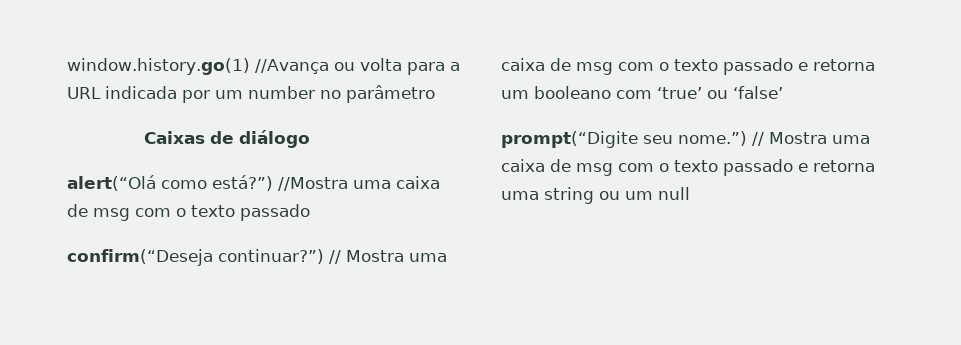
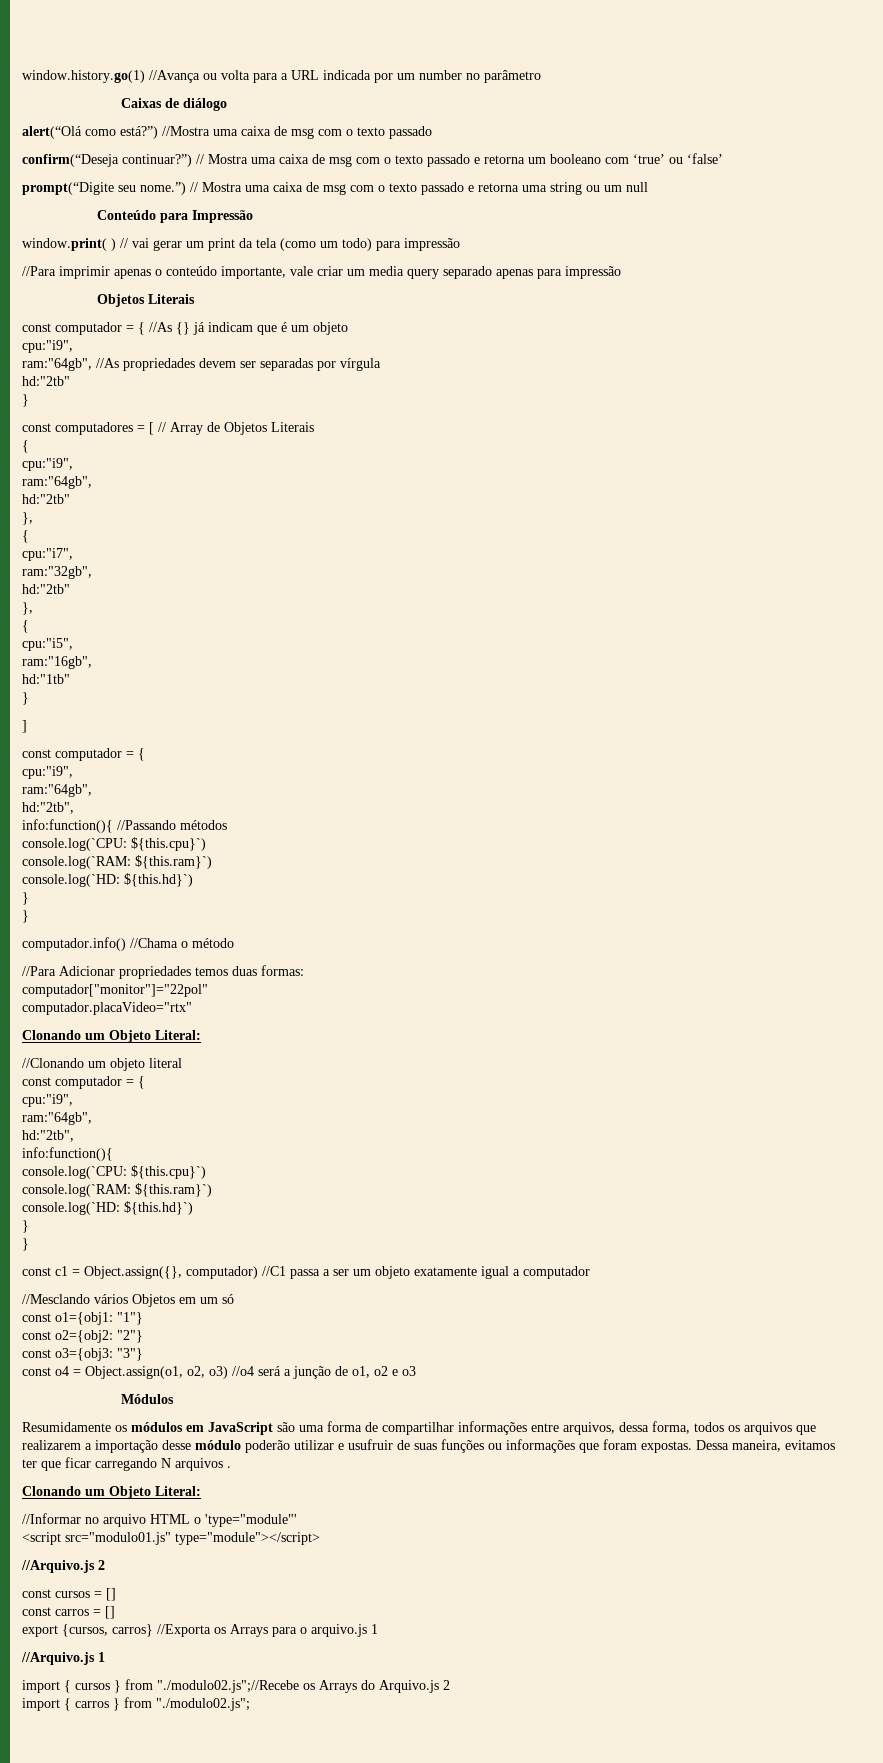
(690, 193) none -> [96,210,253,223] [22,238,460,251] [22,266,621,279] [96,294,195,307] [22,322,348,335] [22,340,73,353] [22,358,381,371] [22,376,70,386] [22,394,29,407] [22,422,314,435] [22,440,29,453] [22,458,73,471] [22,476,92,489] [22,494,70,504] [22,512,33,525] [22,530,29,543] [22,548,73,561] [22,566,92,579] [22,584,70,594] [22,602,33,615] [22,620,29,633] [22,638,73,651] [22,656,92,669] [22,674,70,684] [22,692,29,705] [22,720,27,733] [22,748,145,761] [22,766,73,779] [22,784,92,797] [22,802,74,814] [22,819,227,833] [22,837,206,851] [22,855,212,869] [22,873,193,887] [22,892,29,905] [22,910,29,923] [22,937,234,951] [22,965,304,979] [22,984,208,997] [22,1002,192,1015] [22,1030,201,1043] [22,1058,182,1071] [22,1076,145,1089] [22,1094,73,1107] [22,1112,92,1125] [22,1130,74,1142] [22,1147,113,1161] [22,1165,206,1179] [22,1183,212,1197] [22,1201,193,1215] [22,1220,29,1233] [22,1238,29,1251] [22,1266,590,1279] [22,1294,234,1307] [22,1312,143,1325] [22,1330,143,1343] [22,1348,143,1361] [22,1366,416,1379] [121,1394,175,1404] [22,1421,816,1435] [22,1439,835,1453] [22,1457,231,1471] [22,1486,201,1499] [22,1513,297,1527] [22,1532,320,1545] [21,1560,105,1573] [22,1588,116,1601] [22,1606,115,1619] [22,1624,378,1637] [21,1652,105,1665] [22,1679,450,1693] [22,1697,250,1711] // Conteúdo para Impressão // window.print( ) // vai gerar um print da tela (como um todo) para impressão // //Para imprimir apenas o conteúdo importante, vale criar um media query separado apenas para impressão // Objetos Literais // const computador = { //As {} já indicam que é um objeto // cpu:"i9", // ram:"64gb", //As propriedades devem ser separadas por vírgula // hd:"2tb" // } // const computadores = [ // Array de Objetos Literais // { // cpu:"i9", // ram:"64gb", // hd:"2tb" // }, // { // cpu:"i7", // ram:"32gb", // hd:"2tb" // }, // { // cpu:"i5", // ram:"16gb", // hd:"1tb" // } // ] // const computador = { // cpu:"i9", // ram:"64gb", // hd:"2tb", // info:function(){ //Passando métodos // console.log(`CPU: ${this.cpu}`) // console.log(`RAM: ${this.ram}`) // console.log(`HD: ${this.hd}`) // } // } // computador.info() //Chama o método // //Para Adicionar propriedades temos duas formas: // computador["monitor"]="22pol" // computador.placaVideo="rtx" // Clonando um Objeto Literal: // //Clonando um objeto literal // const computador = { // cpu:"i9", // ram:"64gb", // hd:"2tb", // info:function(){ // console.log(`CPU: ${this.cpu}`) // console.log(`RAM: ${this.ram}`) // console.log(`HD: ${this.hd}`) // } // } // const c1 = Object.assign({}, computador) //C1 passa a ser um objeto exatamente igual a computador // //Mesclando vários Objetos em um só // const o1={obj1: "1"} // const o2={obj2: "2"} // const o3={obj3: "3"} // const o4 = Object.assign(o1, o2, o3) //o4 será a junção de o1, o2 e o3 // Módulos // Resumidamente os módulos em JavaScript são uma forma de compartilhar informações entre arquivos, dessa forma, todos os arquivos que realizarem a importação desse módulo poderão utilizar e usufruir de suas funções ou informações que foram expostas. Dessa maneira, evitamos ter que ficar carregando N arquivos . // Clonando um Objeto Literal: // //Informar no arquivo HTML o 'type="module"' // <script src="modulo01.js" type="module"></script> // //Arquivo.js 2 // const cursos = [] // const carros = [] // export {cursos, carros} //Exporta os Arrays para o arquivo.js 1 // //Arquivo.js 1 // import { cursos } from "./modulo02.js";//Recebe os Arrays do Arquivo.js 2 // import { carros } from "./modulo02.js";

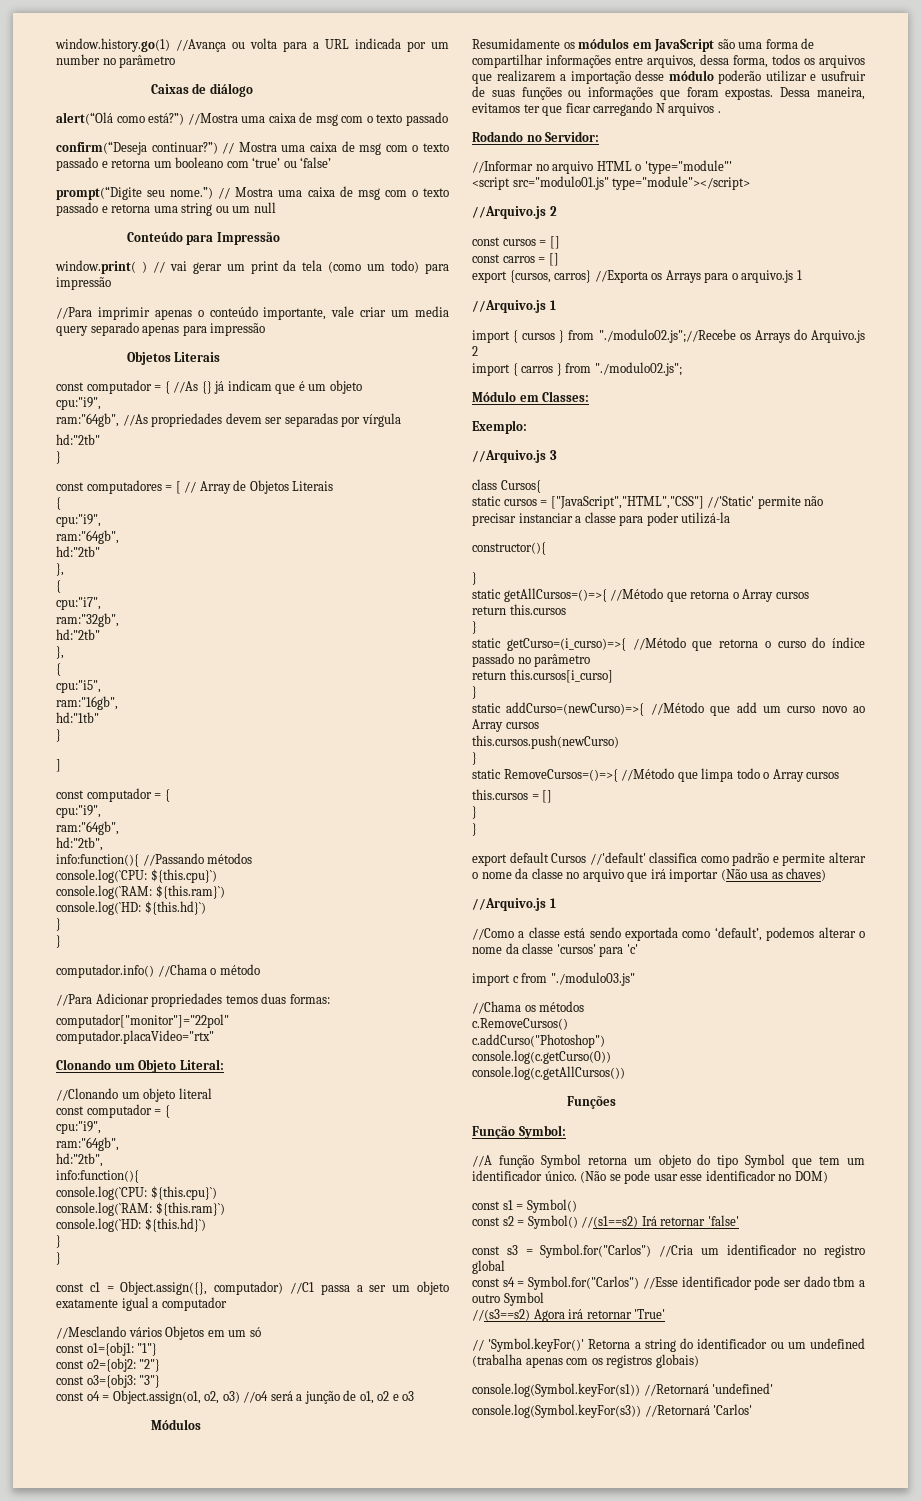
[22,1486,201,1499] Clonando um Objeto Literal: -> [472,131,600,142] Rodando no Servidor:
(250, 1704) none -> [472,391,590,402] [472,420,527,434] [472,450,557,463] [472,479,541,493] [472,496,824,509] [472,512,731,526] [472,542,546,555] [472,572,477,585] [472,588,809,602] [472,604,566,615] [472,621,477,634] [472,637,865,651] [472,653,591,667] [472,669,613,683] [472,686,477,699] [472,702,865,716] [472,719,539,732] [472,735,619,749] [472,752,477,765] [472,768,840,782] [472,789,553,803] [472,806,477,819] [472,823,477,836] [472,852,866,866] [472,868,827,882] [472,898,556,911] [472,927,865,941] [472,943,638,957] [472,972,635,986] [472,1001,585,1014] [472,1018,568,1030] [472,1034,605,1048] [472,1050,611,1064] [472,1066,625,1080] [566,1096,616,1109] [472,1125,566,1139] [472,1154,866,1168] [472,1170,828,1184] [472,1199,577,1213] [472,1215,739,1229] [472,1244,865,1258] [472,1260,505,1274] [472,1276,865,1290] [472,1292,544,1306] [472,1309,666,1322] [472,1338,865,1352] [472,1354,699,1368] [472,1383,774,1397] [472,1404,753,1418] // Módulo em Classes: // Exemplo: // //Arquivo.js 3 // class Cursos{ // static cursos = ["JavaScript","HTML","CSS"] //'Static' permite não precisar instanciar a classe para poder utilizá-la // constructor(){ // } // static getAllCursos=()=>{ //Método que retorna o Array cursos // return this.cursos // } // static getCurso=(i_curso)=>{ //Método que retorna o curso do índice passado no parâmetro // return this.cursos[i_curso] // } // static addCurso=(newCurso)=>{ //Método que add um curso novo ao Array cursos // this.cursos.push(newCurso) // } // static RemoveCursos=()=>{ //Método que limpa todo o Array cursos // this.cursos = [] // } // } // export default Cursos //'default' classifica como padrão e permite alterar o nome da classe no arquivo que irá importar (Não usa as chaves) // //Arquivo.js 1 // //Como a classe está sendo exportada como ‘default’, podemos alterar o nome da classe 'cursos' para 'c' // import c from "./modulo03.js" // //Chama os métodos // c.RemoveCursos() // c.addCurso("Photoshop") // console.log(c.getCurso(0)) // console.log(c.getAllCursos()) // Funções // Função Symbol: // //A função Symbol retorna um objeto do tipo Symbol que tem um identificador único. (Não se pode usar esse identificador no DOM) // const s1 = Symbol() // const s2 = Symbol() //(s1==s2) Irá retornar 'false' // const s3 = Symbol.for("Carlos") //Cria um identificador no registro global // const s4 = Symbol.for("Carlos") //Esse identificador pode ser dado tbm a outro Symbol // //(s3==s2) Agora irá retornar 'True' // // 'Symbol.keyFor()' Retorna a string do identificador ou um undefined (trabalha apenas com os registros globais) // console.log(Symbol.keyFor(s1)) //Retornará 'undefined' // console.log(Symbol.keyFor(s3)) //Retornará 'Carlos'

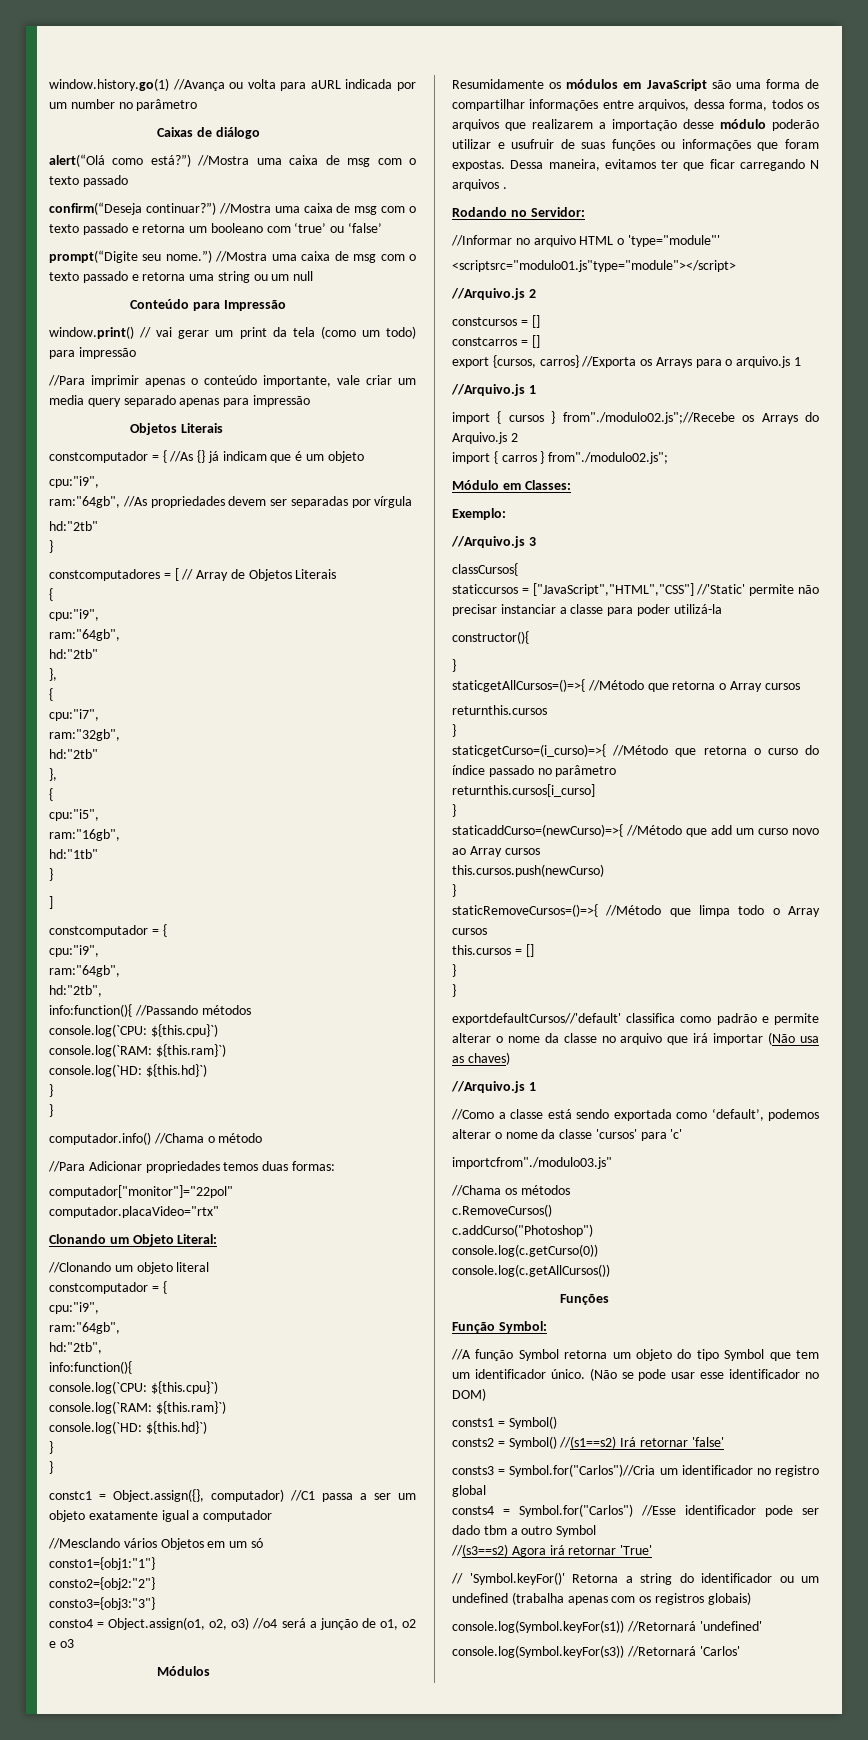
[313,39,349,49] a URL -> [310,80,341,89] aURL
[222,142,277,154] // Mostra -> [218,203,271,214] //Mostra
[218,187,274,199] // Mostra -> [215,251,268,262] //Mostra
[55,260,147,274] window.print( ) -> [49,326,134,339] window.print()
[56,380,152,394] const computador -> [49,451,148,463] constcomputador
[56,480,162,494] const computadores -> [49,569,160,581] constcomputadores
[56,788,152,802] const computador -> [49,925,148,937] constcomputador
[56,1104,152,1118] const computador -> [49,1282,148,1294] constcomputador
[56,1282,100,1292] const c1 -> [49,1491,92,1500] constc1
[56,1342,158,1356] [56,1358,161,1372] [56,1374,161,1388] [56,1391,100,1401] const o1={obj1: "1"} // const o2={obj2: "2"} // const o3={obj3: "3"} // const o4 -> [49,1557,155,1570] [49,1577,155,1590] [49,1597,155,1610] [49,1619,93,1628] consto1={obj1:"1"} // consto2={obj2:"2"} // consto3={obj3:"3"} // consto4
[472,176,751,190] <script src="modulo01.js" type="module"></script> -> [452,260,736,272] <scriptsrc="modulo01.js"type="module"></script>
[472,236,560,249] [472,254,535,263] const cursos = [] // const carros -> [452,315,540,328] [452,337,517,346] constcursos = [] // constcarros
[568,329,736,343] from "./modulo02.js";//Recebe -> [562,412,735,424] from"./modulo02.js";//Recebe
[565,362,682,376] from "./modulo02.js"; -> [548,452,669,464] from"./modulo02.js";
[472,479,541,493] [472,496,537,506] class Cursos{ // static cursos -> [452,563,518,576] [452,584,518,594] classCursos{ // staticcursos
[472,588,607,602] static getAllCursos=()=>{ -> [452,679,585,692] staticgetAllCursos=()=>{
[472,604,566,615] [472,621,477,634] [472,638,626,651] return this.cursos // } // static getCurso=(i_curso)=>{ -> [452,705,547,715] [452,724,456,737] [452,744,606,757] returnthis.cursos // } // staticgetCurso=(i_curso)=>{
[472,669,613,683] [472,686,477,699] [472,702,645,716] return this.cursos[i_curso] // } // static addCurso=(newCurso)=>{ -> [452,784,595,797] [452,804,456,817] [452,824,623,837] returnthis.cursos[i_curso] // } // staticaddCurso=(newCurso)=>{
[472,769,618,782] static RemoveCursos=()=>{ -> [452,904,598,917] staticRemoveCursos=()=>{
[472,852,646,866] export default Cursos //'default' -> [452,1013,621,1025] exportdefaultCursos//'default'
[472,972,635,986] import c from "./modulo03.js" -> [452,1157,612,1169] importcfrom"./modulo03.js"
[472,1200,513,1210] const s1 -> [452,1418,494,1427] consts1
[472,1216,514,1226] const s2 -> [452,1438,494,1447] consts2
[472,1244,693,1258] const s3 = Symbol.for("Carlos") //Cria -> [452,1464,656,1477] consts3 = Symbol.for("Carlos")//Cria
[472,1277,515,1287] const s4 -> [452,1506,494,1515] consts4

